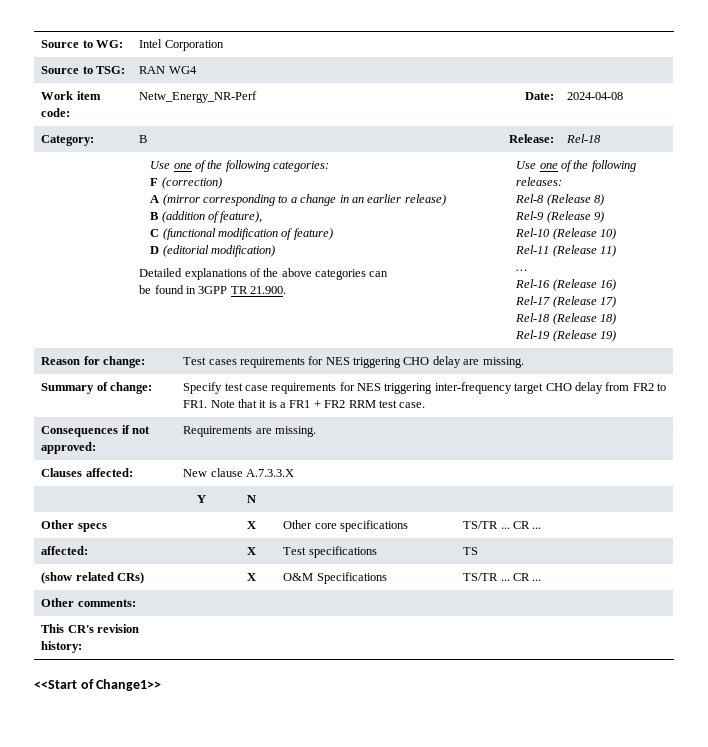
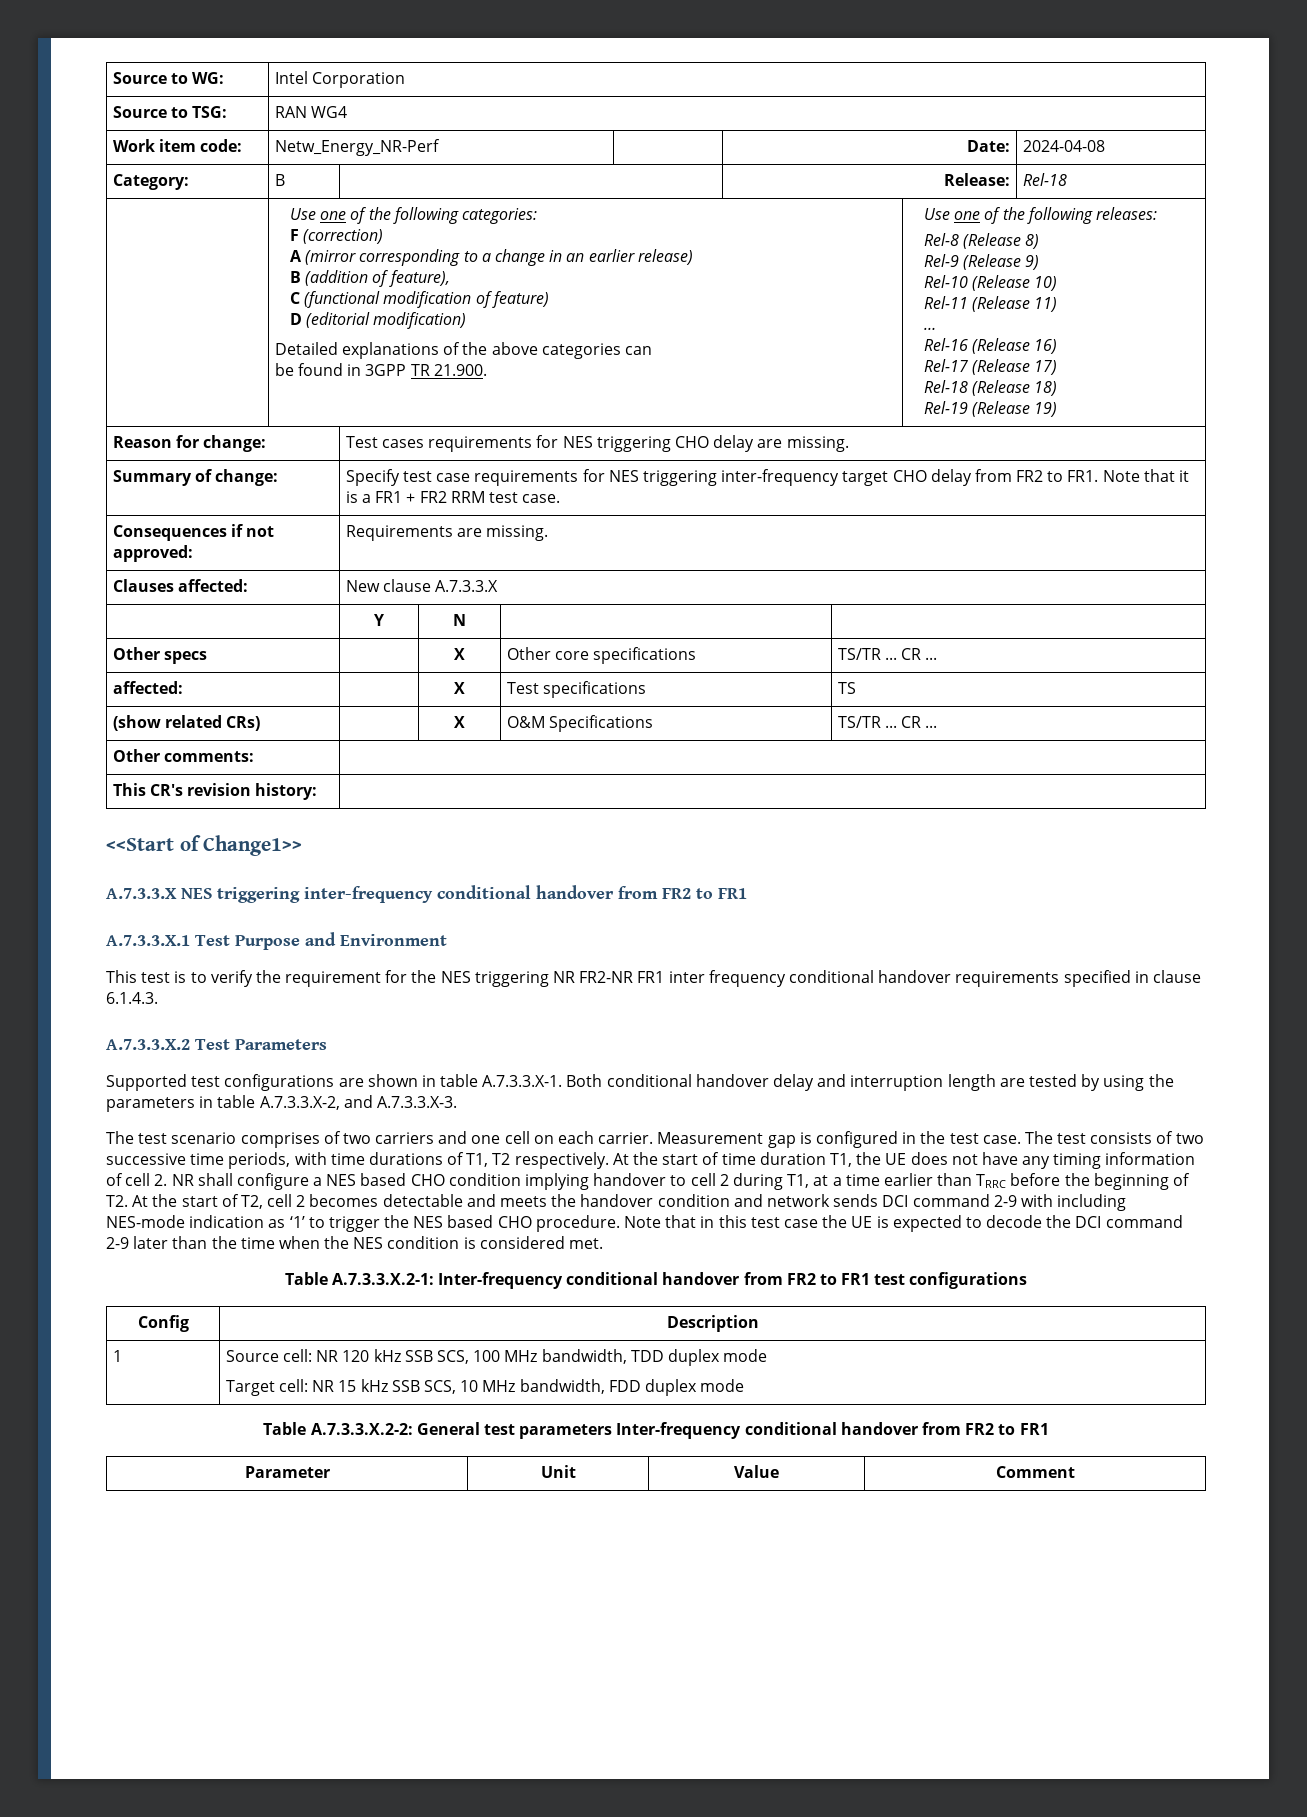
(162, 685) none -> [106,885,747,903] [106,932,447,950] [106,970,1201,987] [106,992,158,1004] [106,1039,327,1050] [106,1074,1174,1091] [106,1095,457,1112] [106,1131,1204,1148] [106,1152,1196,1169] [106,1173,1190,1190] [106,1194,1127,1211] [106,1215,1183,1232] [106,1236,604,1249] [284,1272,1028,1289] [137,1315,189,1332] [666,1315,759,1332] [112,1350,122,1362] [225,1349,768,1366] [225,1379,745,1396] [263,1422,1049,1439] [244,1466,330,1478] [540,1465,576,1478] [734,1465,779,1478] [995,1466,1075,1478] // A.7.3.3.X NES triggering inter-frequency conditional handover from FR2 to FR1 // A.7.3.3.X.1 Test Purpose and Environment // This test is to verify the requirement for the NES triggering NR FR2-NR FR1 inter frequency conditional handover requirements specified in clause 6.1.4.3. // A.7.3.3.X.2 Test Parameters // Supported test configurations are shown in table A.7.3.3.X-1. Both conditional handover delay and interruption length are tested by using the parameters in table A.7.3.3.X-2, and A.7.3.3.X-3. // The test scenario comprises of two carriers and one cell on each carrier. Measurement gap is configured in the test case. The test consists of two successive time periods, with time durations of T1, T2 respectively. At the start of time duration T1, the UE does not have any timing information of cell 2. NR shall configure a NES based CHO condition implying handover to cell 2 during T1, at a time earlier than TRRC before the beginning of T2. At the start of T2, cell 2 becomes detectable and meets the handover condition and network sends DCI command 2-9 with including NES-mode indication as ‘1’ to trigger the NES based CHO procedure. Note that in this test case the UE is expected to decode the DCI command 2-9 later than the time when the NES condition is considered met. // Table A.7.3.3.X.2-1: Inter-frequency conditional handover from FR2 to FR1 test configurations // Config | Description // 1 | Source cell: NR 120 kHz SSB SCS, 100 MHz bandwidth, TDD duplex mode // Target cell: NR 15 kHz SSB SCS, 10 MHz bandwidth, FDD duplex mode // Table A.7.3.3.X.2-2: General test parameters Inter-frequency conditional handover from FR2 to FR1 // Parameter | Unit | Value | Comment

